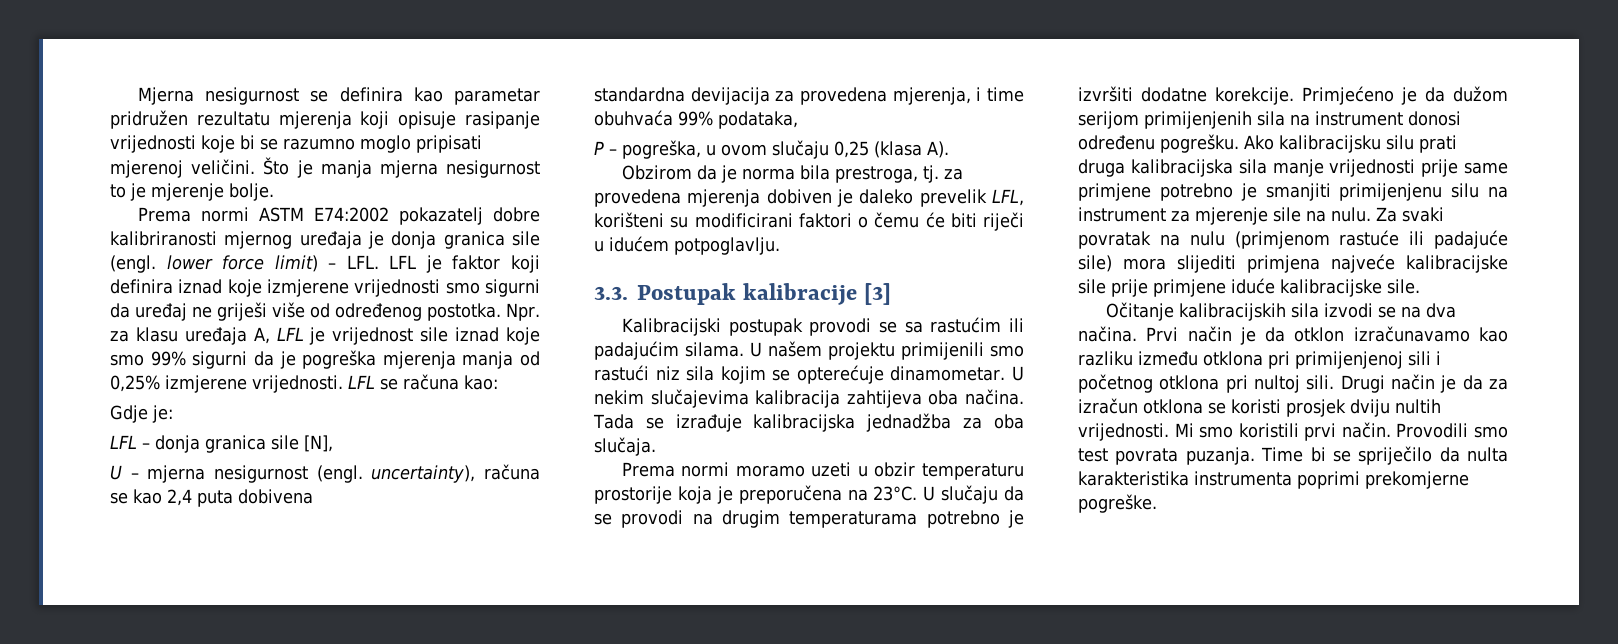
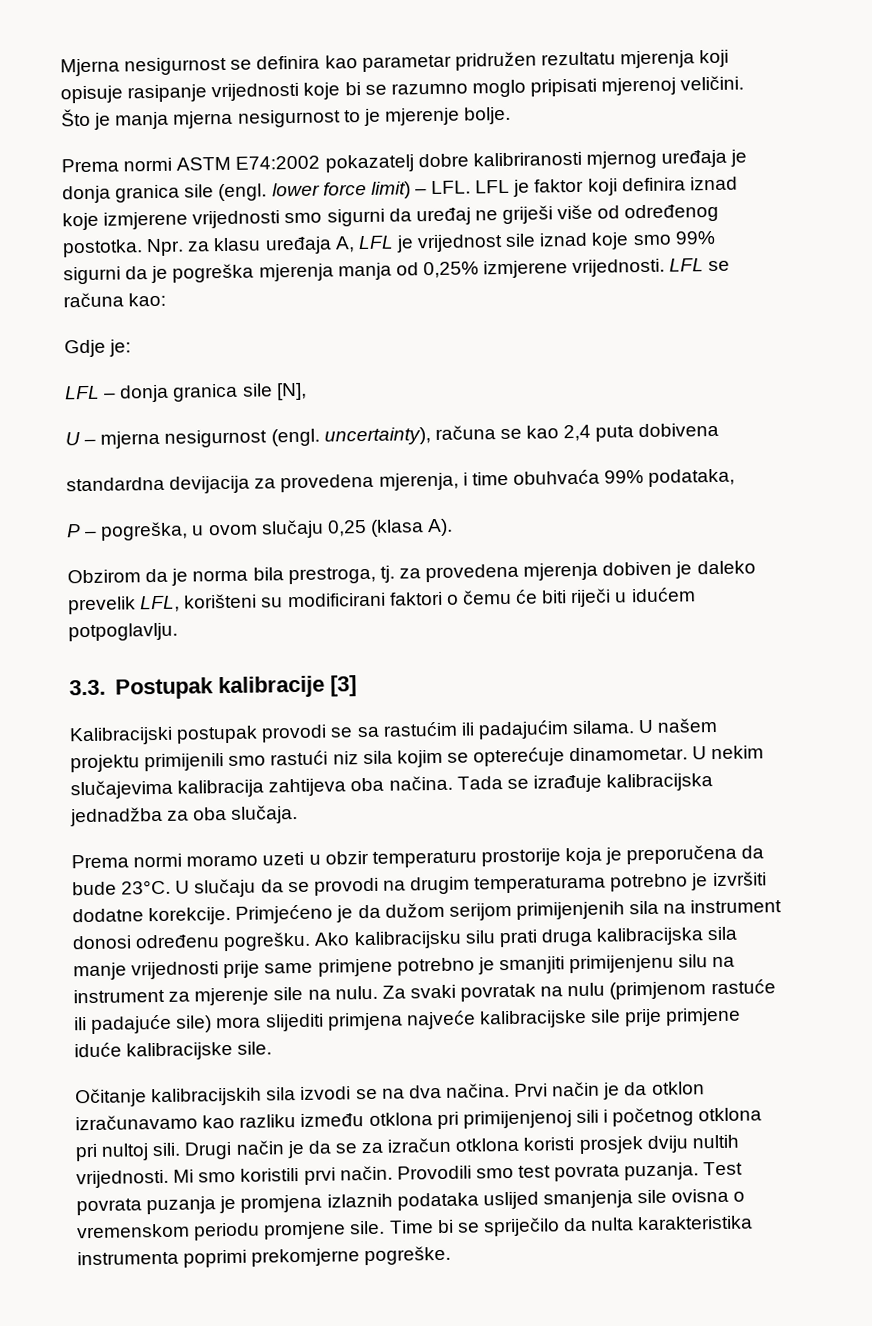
[847,489,868,501] na -> [741,845,765,859] [72,881,117,896] da bude
(1483, 382) none -> [334,1143,358,1154] se
[1208,402,1226,414] se -> (520, 1144) none
(1255, 456) none -> [703,1161,744,1176] [76,1188,746,1216] [77,1220,386,1241] Test povrata puzanja je promjena izlaznih podataka uslijed smanjenja sile ovisna o vremenskom periodu promjene sile.

